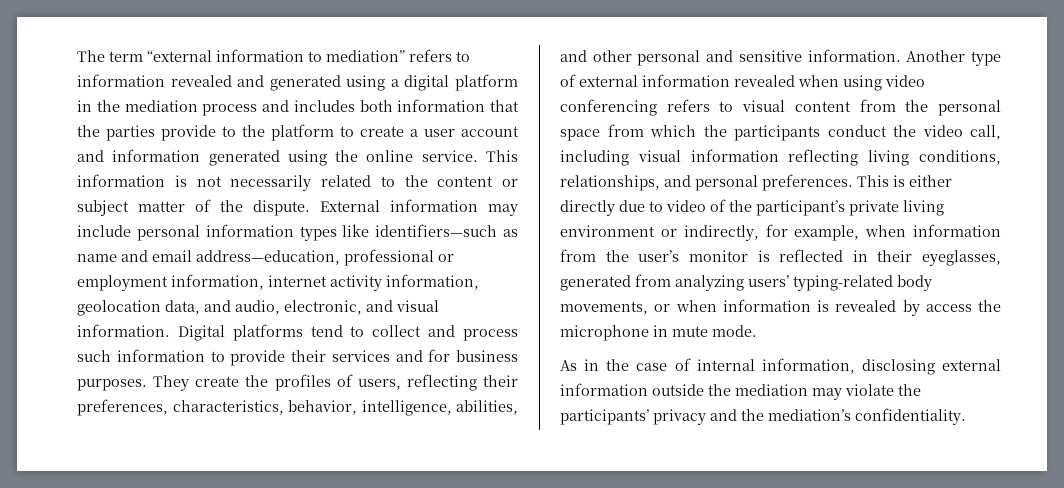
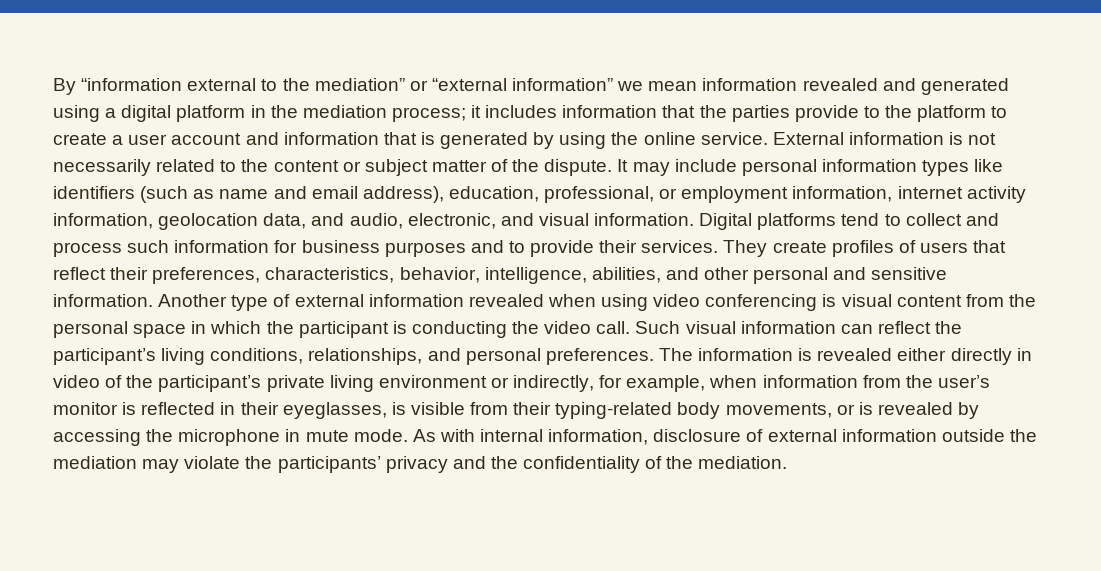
[77,49,470,62] The term “external information to mediation” refers to -> [53,78,698,95] By “information external to the mediation” or “external information” we mean
[202,100,393,116] process and includes both -> [391,105,558,122] process; it includes
[208,150,280,166] generated -> [383,132,555,149] that is generated by
[485,150,518,162] This -> [772,132,844,145] External
[320,199,478,212] External information -> [617,159,629,172] It
[375,224,498,237] identifiers—such -> [53,186,189,203] identifiers (such
[196,249,434,266] address—education, professional -> [362,186,655,203] address), education, professional,
[210,349,518,366] [77,379,147,391] to provide their services and for business purposes. -> [274,240,719,257] for business purposes and to provide their services.
[245,375,269,387] the -> (827, 247) none
[357,374,477,391] users, reflecting -> [919,240,1007,253] [53,267,106,280] users that reflect
[666,99,734,112] refers to -> [822,294,837,307] is
[607,124,644,137] from -> [191,321,207,334] in
[734,125,1001,141] [560,149,859,166] participants conduct the video call, including visual information reflecting -> [298,321,963,338] [53,348,156,365] participant is conducting the video call. Such visual information can reflect the participant’s
[857,175,952,187] [560,200,663,216] This is either directly due to -> [658,348,1032,365] The information is revealed either directly in
[560,274,789,291] generated from analyzing users’ -> [391,402,552,415] is visible from their
[675,299,811,312] when information -> (855, 409) none
[925,304,972,312] access -> [53,429,141,446] accessing
[560,358,935,375] // As in the case of internal information, disclosing -> [412,429,764,445] As with internal information, disclosure of
[768,408,966,425] mediation’s confidentiality. -> [523,456,788,473] confidentiality of the mediation.

